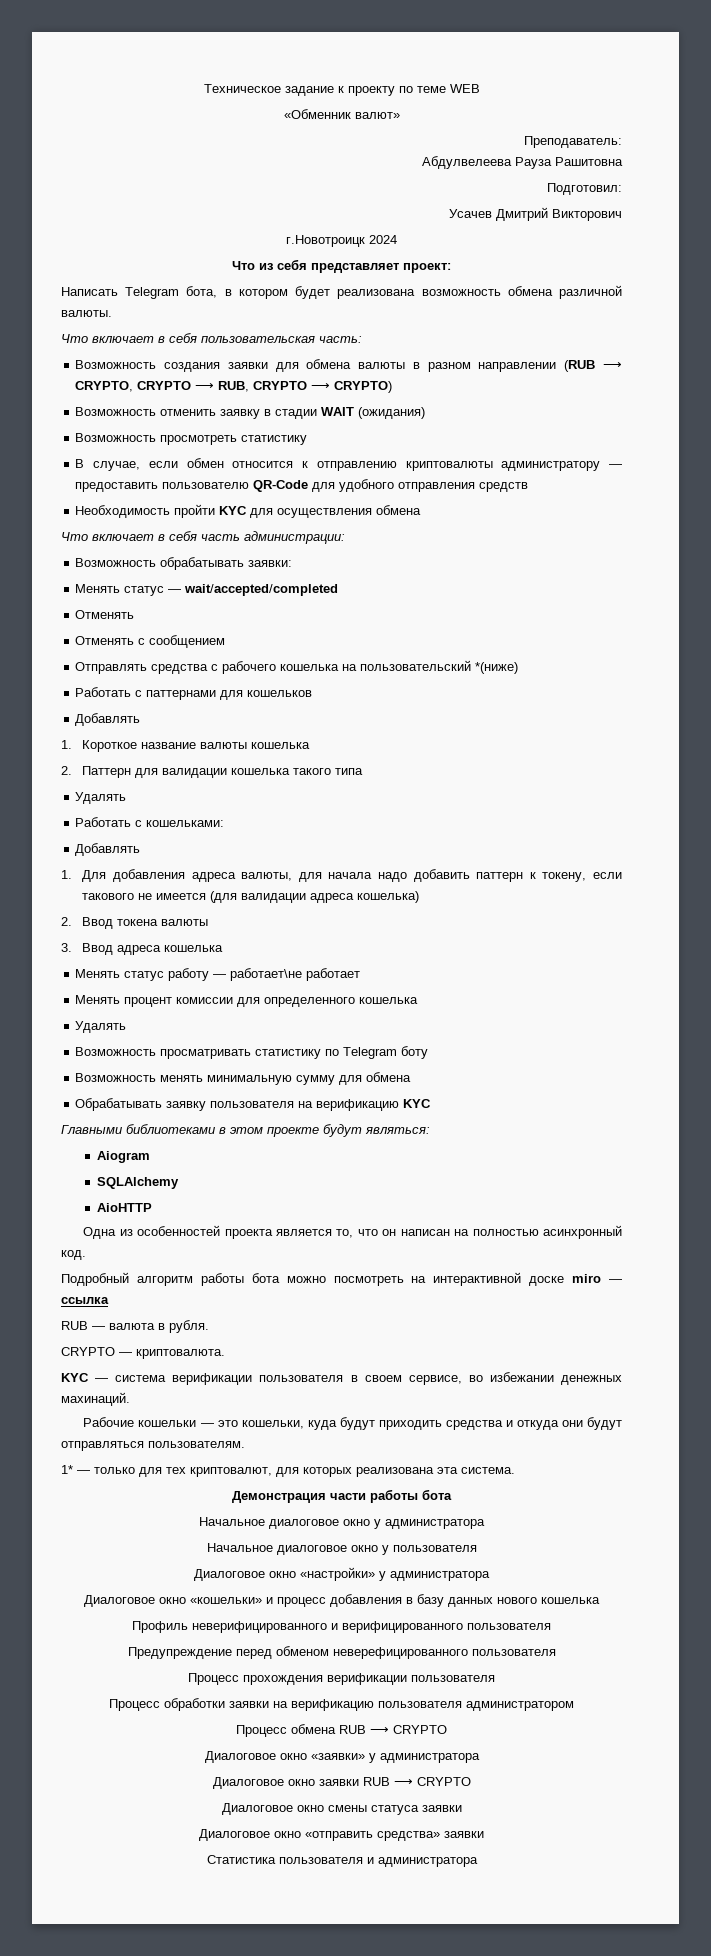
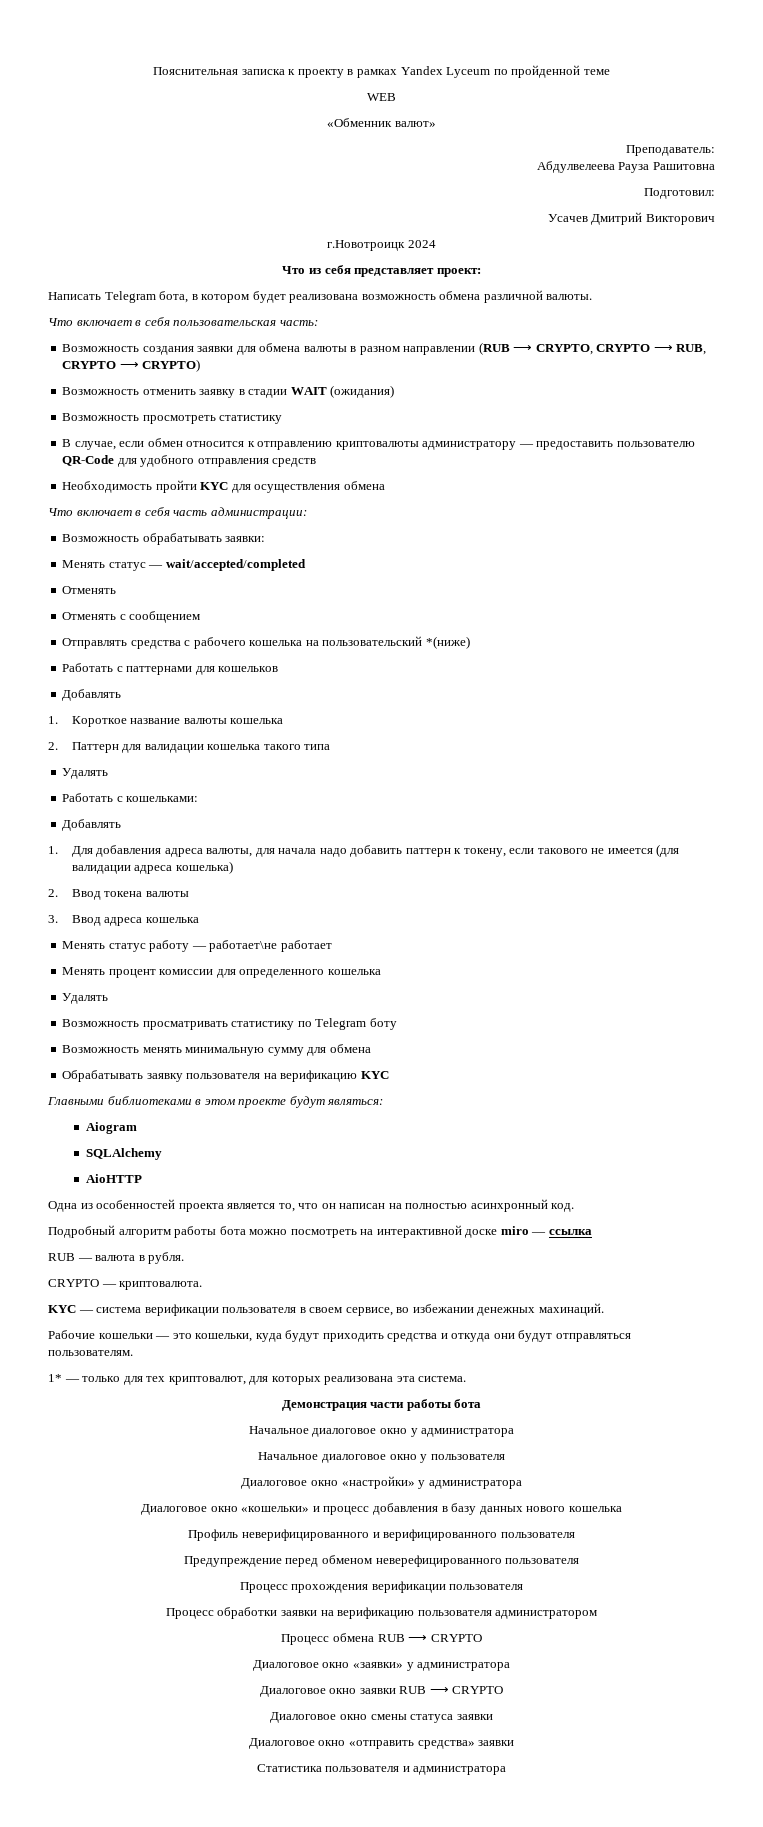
[203,84,413,96] Техническое задание к проекту по -> [153,65,581,78] Пояснительная записка к проекту в рамках Yandex Lyceum по пройденной
(446, 89) none -> (610, 72) //

